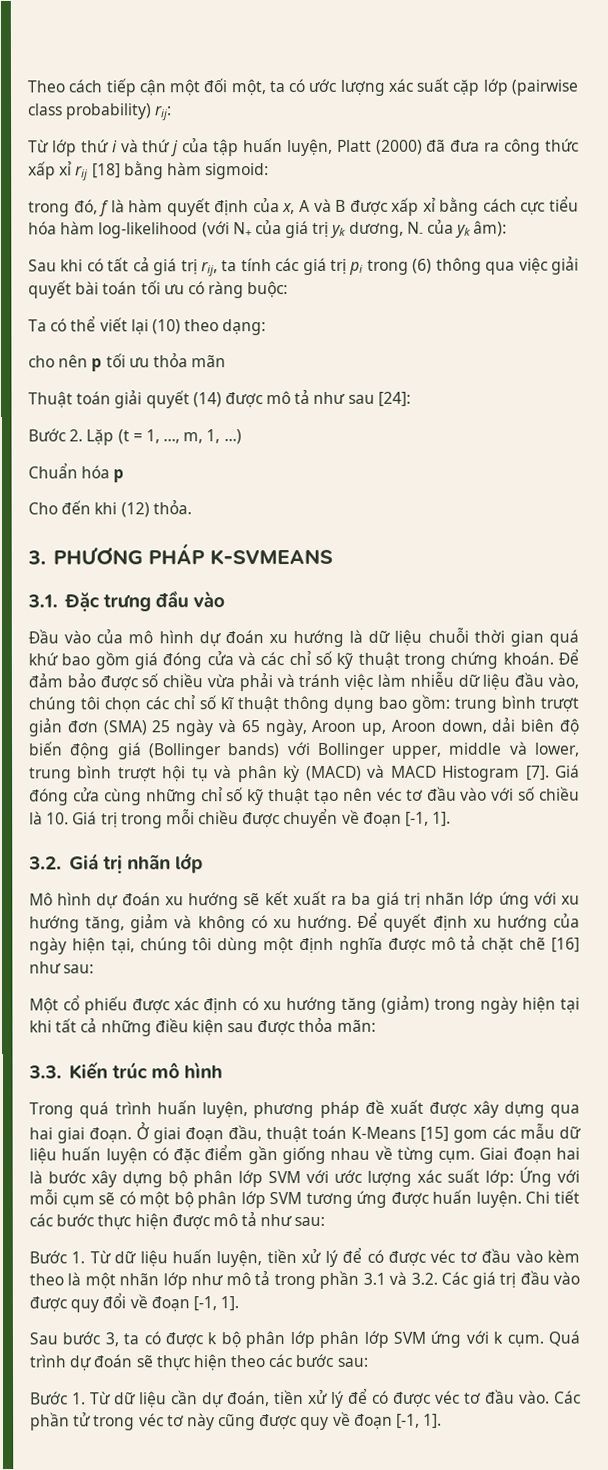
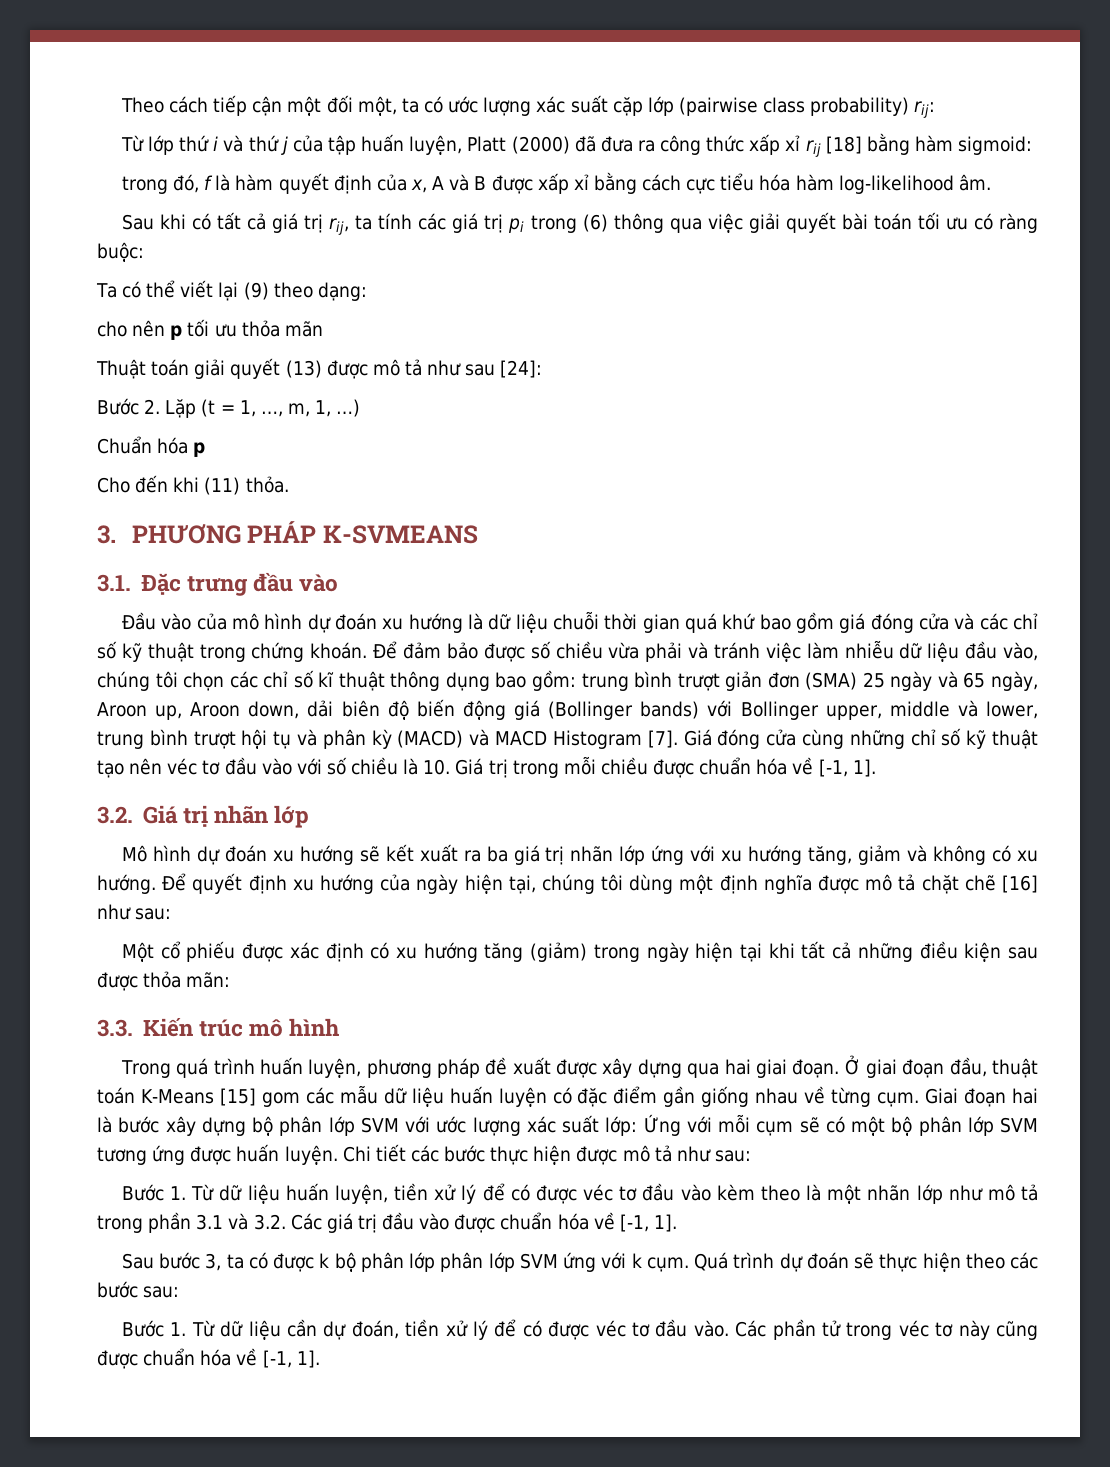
[201,219,508,239] (với N+ của giá trị yk dương, N- của yk âm): -> [958,174,991,191] âm.
[151,319,181,335] (10) -> [243,282,269,300] (9)
[192,392,222,408] (14) -> [285,360,322,378] (13)
[120,502,150,518] (12) -> [204,477,241,495] (11)
[283,808,402,829] chuyển về đoạn -> [699,757,814,775] chuẩn hóa về
[70,1293,190,1313] quy đổi về đoạn -> [500,1212,615,1230] chuẩn hóa về
[300,1411,393,1431] quy về đoạn -> [143,1348,258,1366] chuẩn hóa về

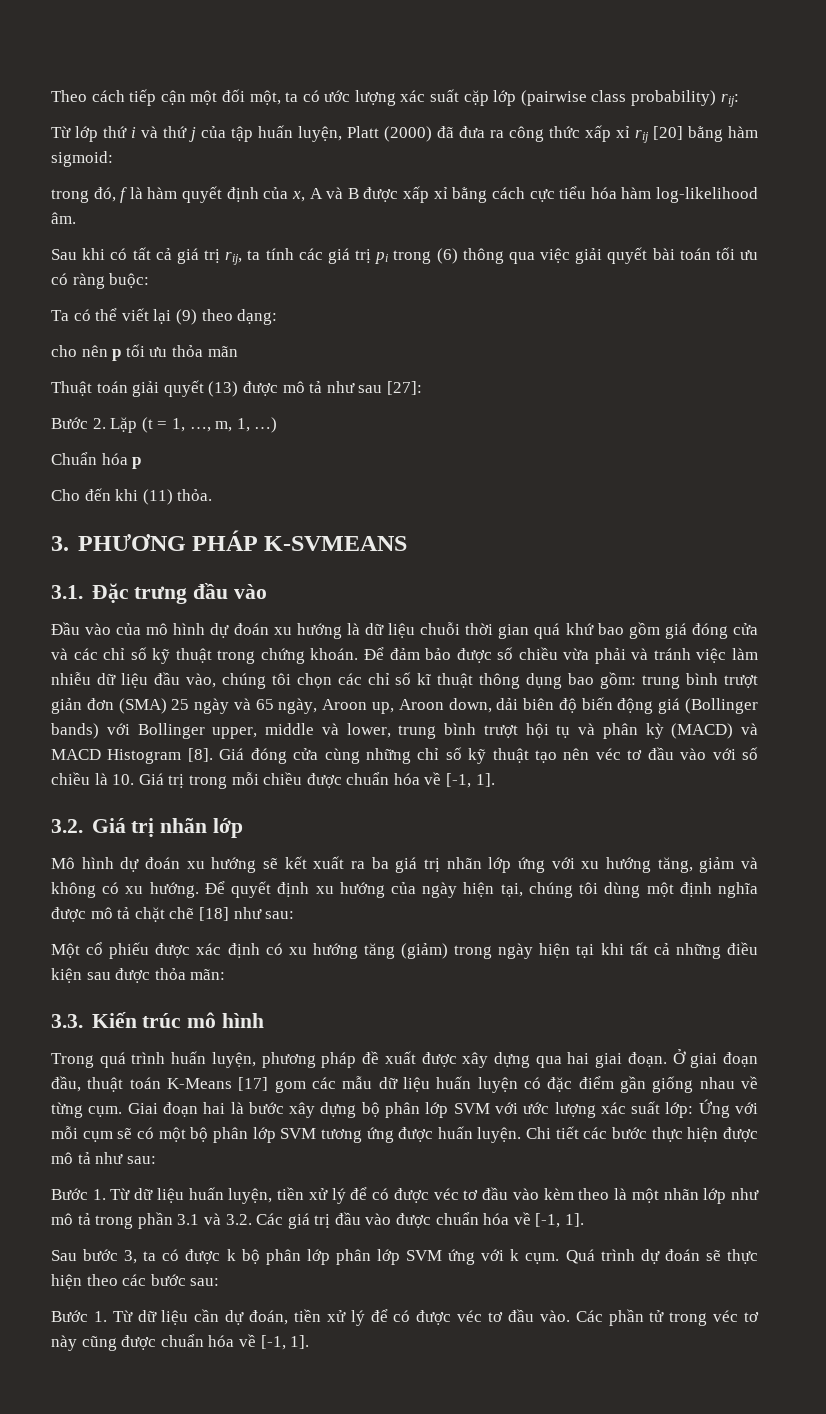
[825,136,862,154] [18] -> [653,126,683,140] [20]
[500,360,543,378] [24]: -> [386,381,422,395] [27]:
[647,730,678,748] [7]. -> [187,748,213,762] [8].
[1001,875,1038,893] [16] -> [198,907,229,921] [18]
[219,1088,256,1106] [15] -> [238,1077,269,1091] [17]

